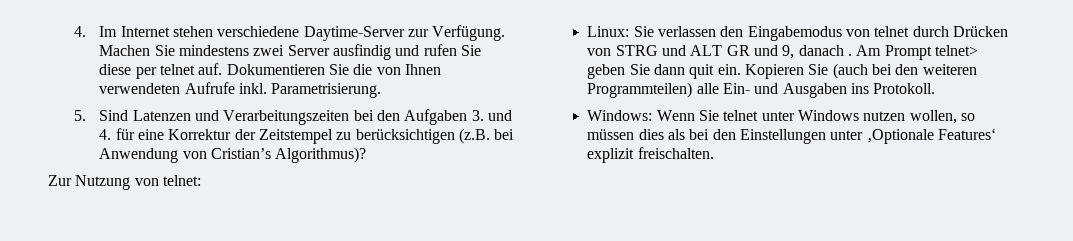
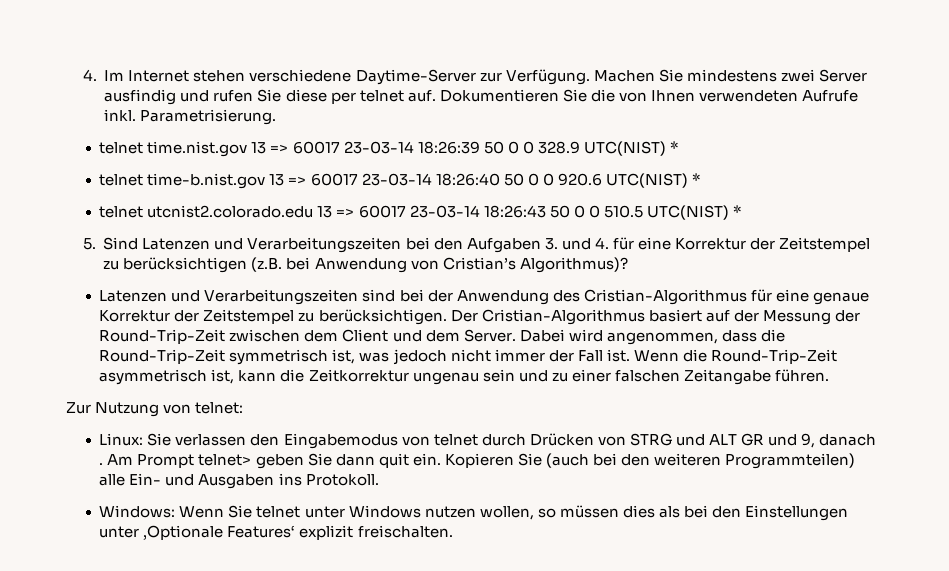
(382, 90) none -> [99,141,679,157] [99,173,701,189] [99,205,742,220] // telnet time.nist.gov 13 => 60017 23-03-14 18:26:39 50 0 0 328.9 UTC(NIST) * // telnet time-b.nist.gov 13 => 60017 23-03-14 18:26:40 50 0 0 920.6 UTC(NIST) * // telnet utcnist2.colorado.edu 13 => 60017 23-03-14 18:26:43 50 0 0 510.5 UTC(NIST) *
(367, 155) none -> [99,289,869,305] [99,309,860,325] [99,329,785,345] [99,349,837,365] [99,369,829,385] // Latenzen und Verarbeitungszeiten sind bei der Anwendung des Cristian-Algorithmus für eine genaue Korrektur der Zeitstempel zu berücksichtigen. Der Cristian-Algorithmus basiert auf der Messung der Round-Trip-Zeit zwischen dem Client und dem Server. Dabei wird angenommen, dass die Round-Trip-Zeit symmetrisch ist, was jedoch nicht immer der Fall ist. Wenn die Round-Trip-Zeit asymmetrisch ist, kann die Zeitkorrektur ungenau sein und zu einer falschen Zeitangabe führen.

